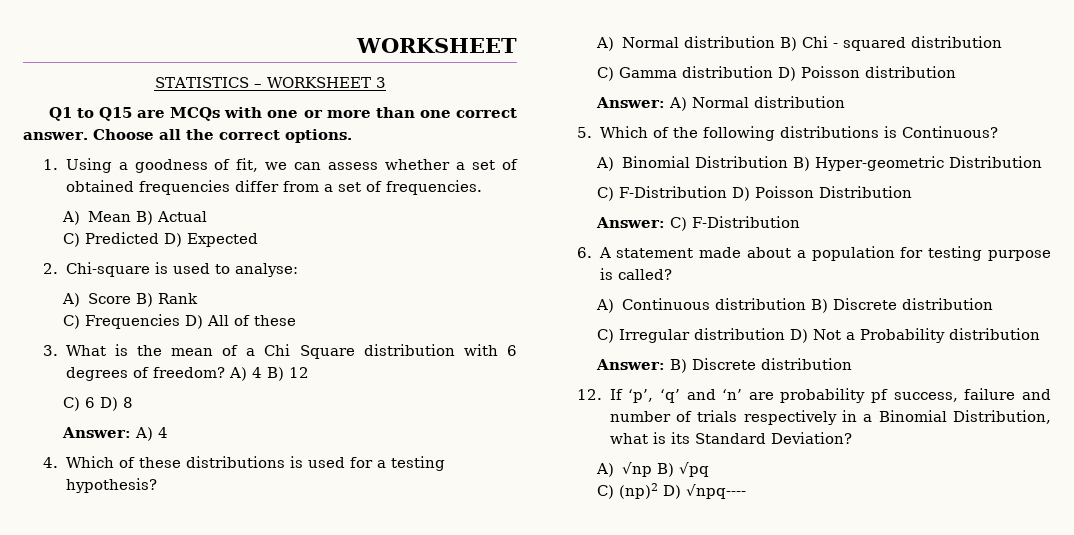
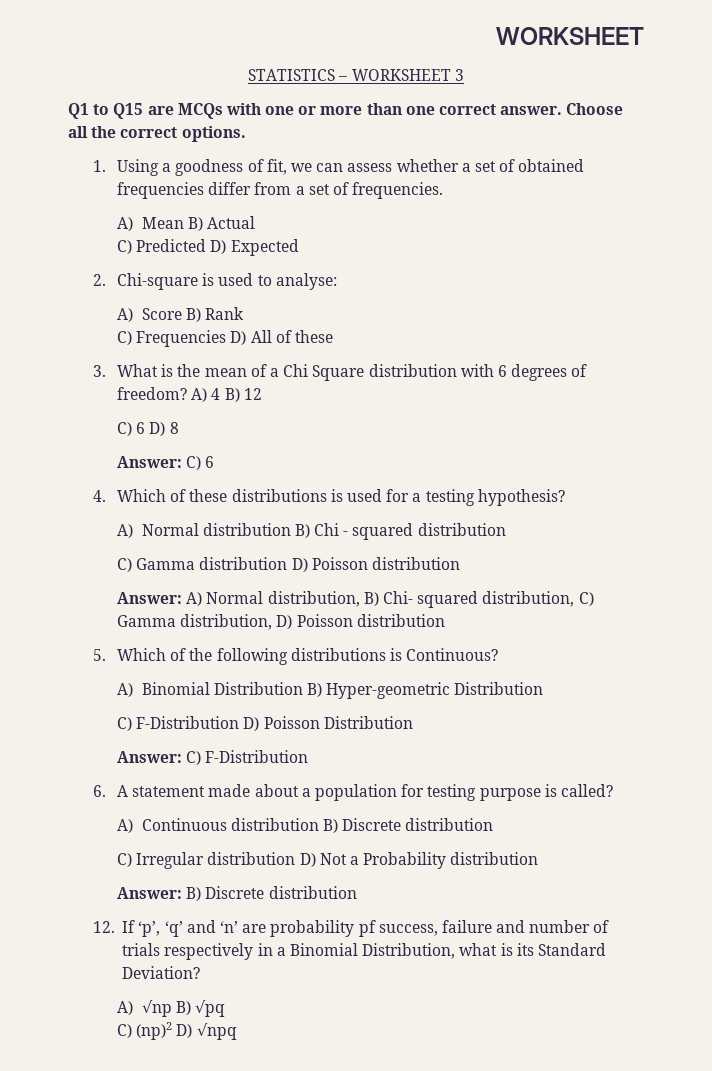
[135,427,169,441] A) 4 -> [186,456,215,470] C) 6
(750, 102) none -> [267,591,594,608] [117,614,353,630] distribution, B) Chi- squared distribution, C) Gamma distribution, D) Poisson
[686,484,747,499] √npq---- -> [196,1023,237,1040] √npq

